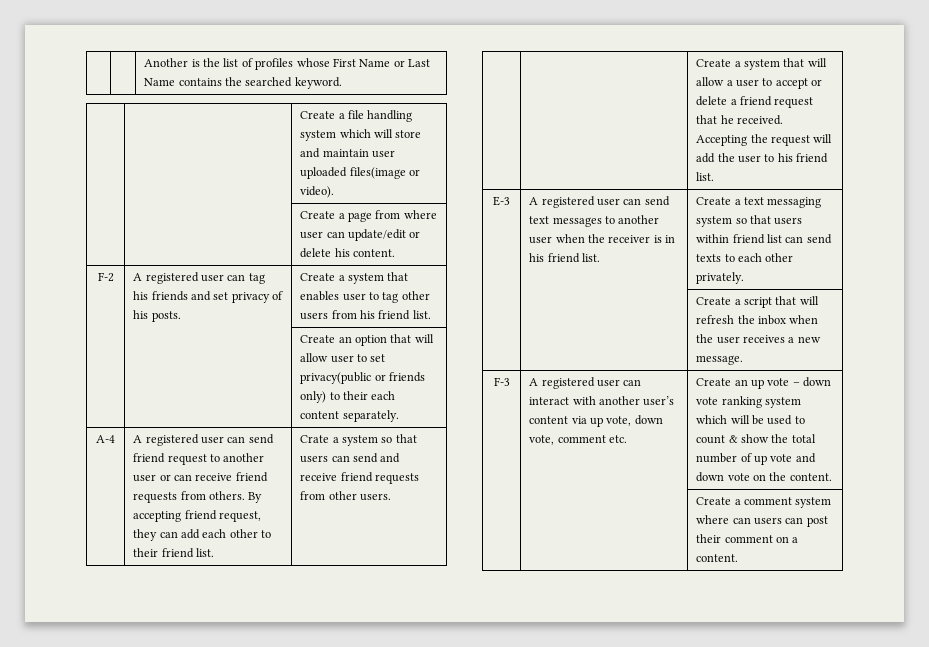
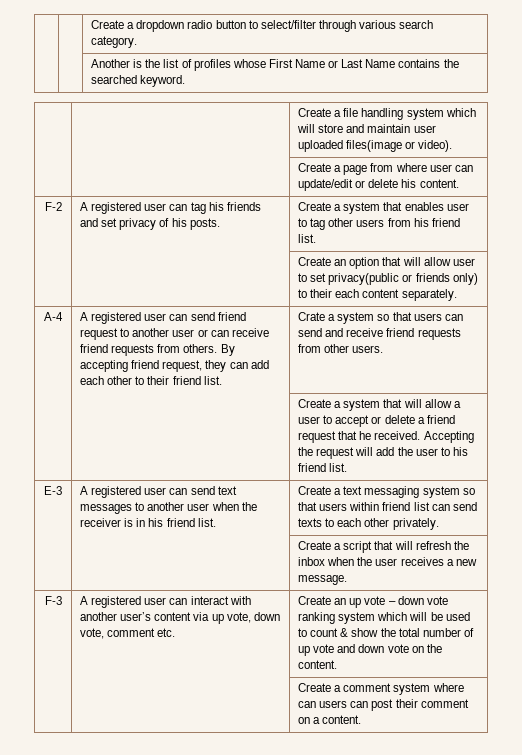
(144, 62) | -> [91,20,434,32] [91,36,138,48] | | Create a dropdown radio button to select/filter through various search category. // |

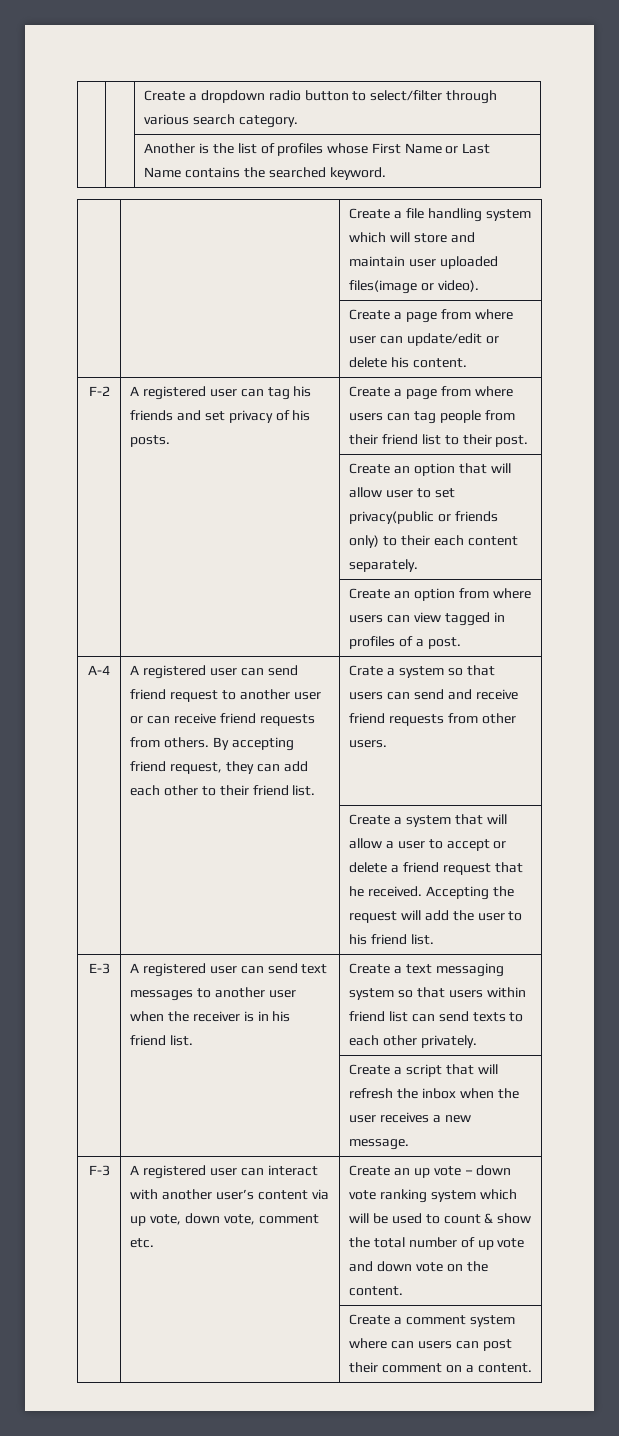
[343,202,469,214] [298,218,460,230] [298,234,317,243] system that enables user to tag other users from his friend list. -> [405,386,513,400] [349,410,515,424] [349,434,529,447] page from where users can tag people from their friend list to their post.
(457, 295) none -> [349,588,531,601] [349,612,505,626] [349,636,461,649] // | | Create an option from where users can view tagged in profiles of a post.

